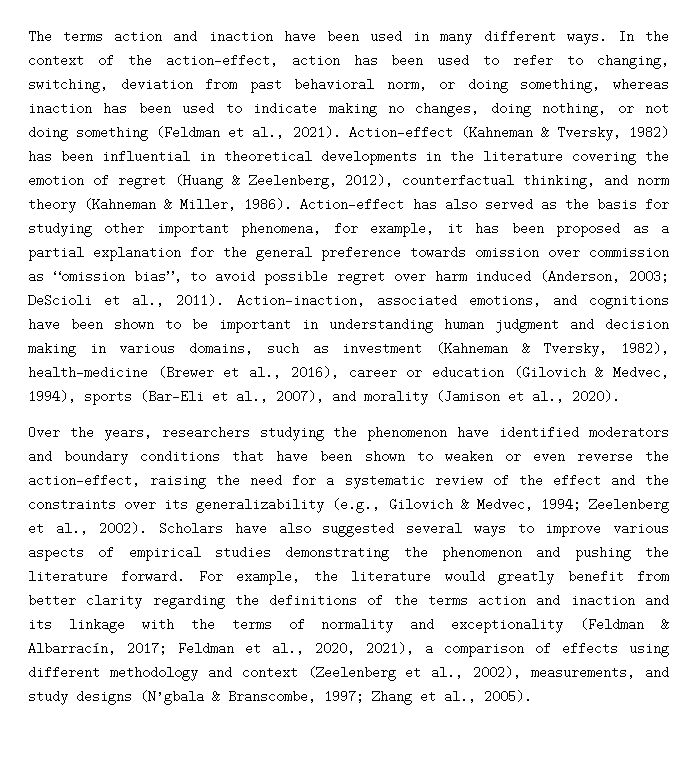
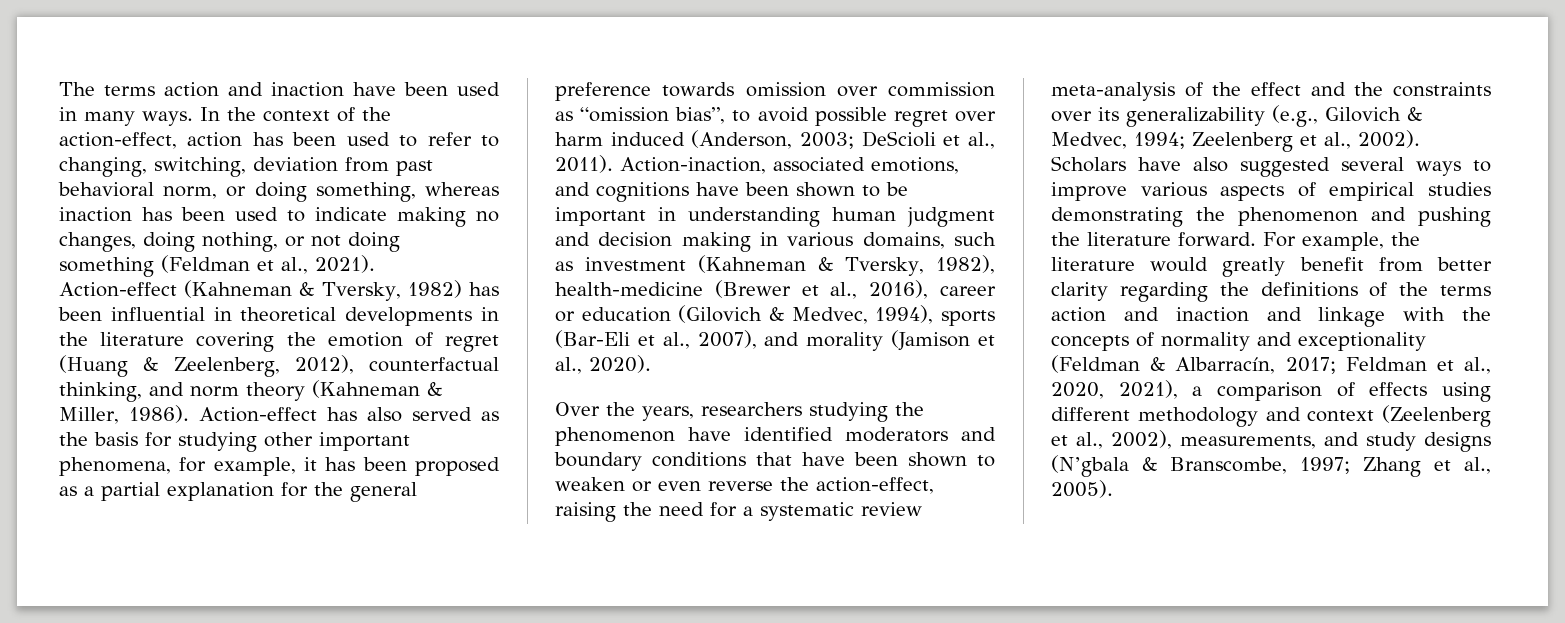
[483,30,556,43] different -> (135, 118) none
(483, 480) none -> [1051,82,1175,101] meta-analysis
[28,620,52,629] its -> (1302, 314) none
[231,618,272,631] terms -> [1051,335,1129,351] concepts

